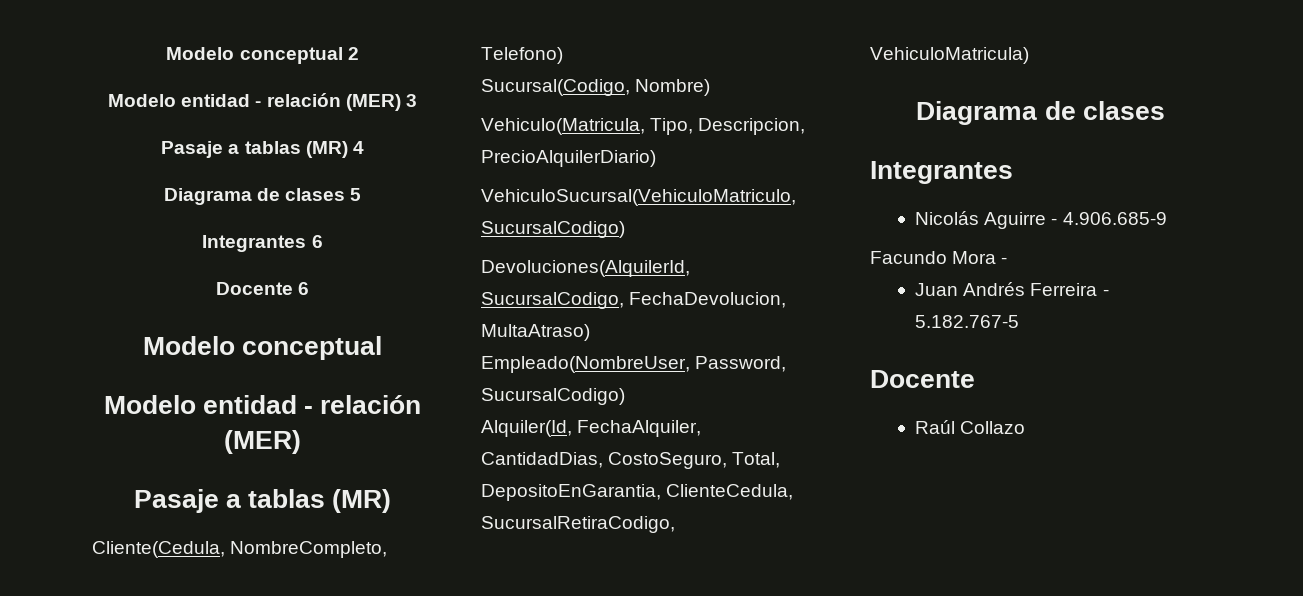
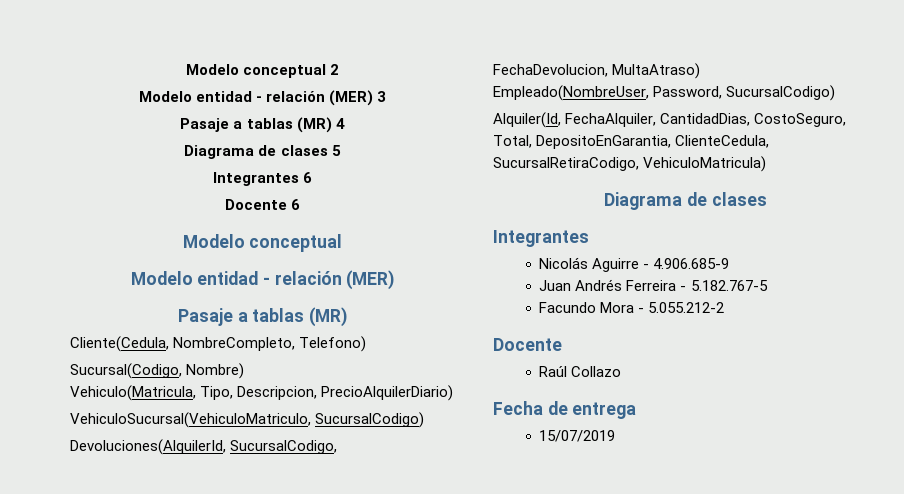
[870,251,1008,264] // Facundo Mora - -> (730, 263) none
(1020, 321) none -> [539,302,725,313] // Facundo Mora - 5.055.212-2
(1026, 427) none -> [493,401,637,419] [539,430,616,442] // Fecha de entrega // 15/07/2019

